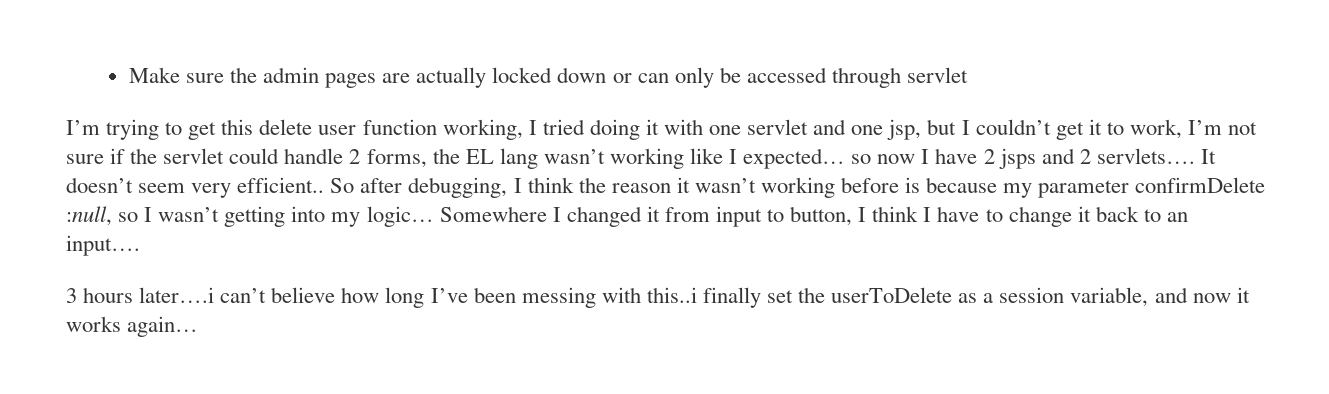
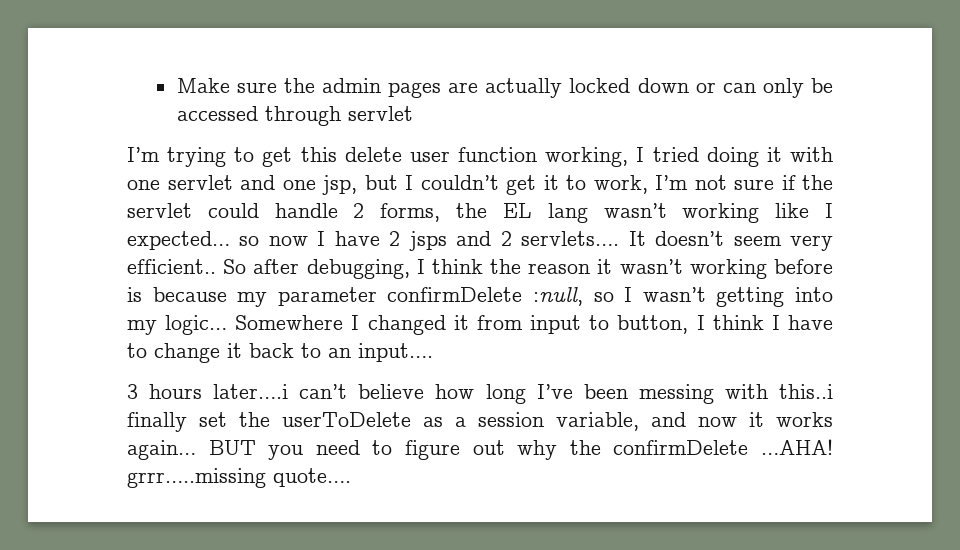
(199, 326) none -> [208,439,834,460] [127,468,351,488] BUT you need to figure out why the confirmDelete …AHA! grrr…..missing quote….

